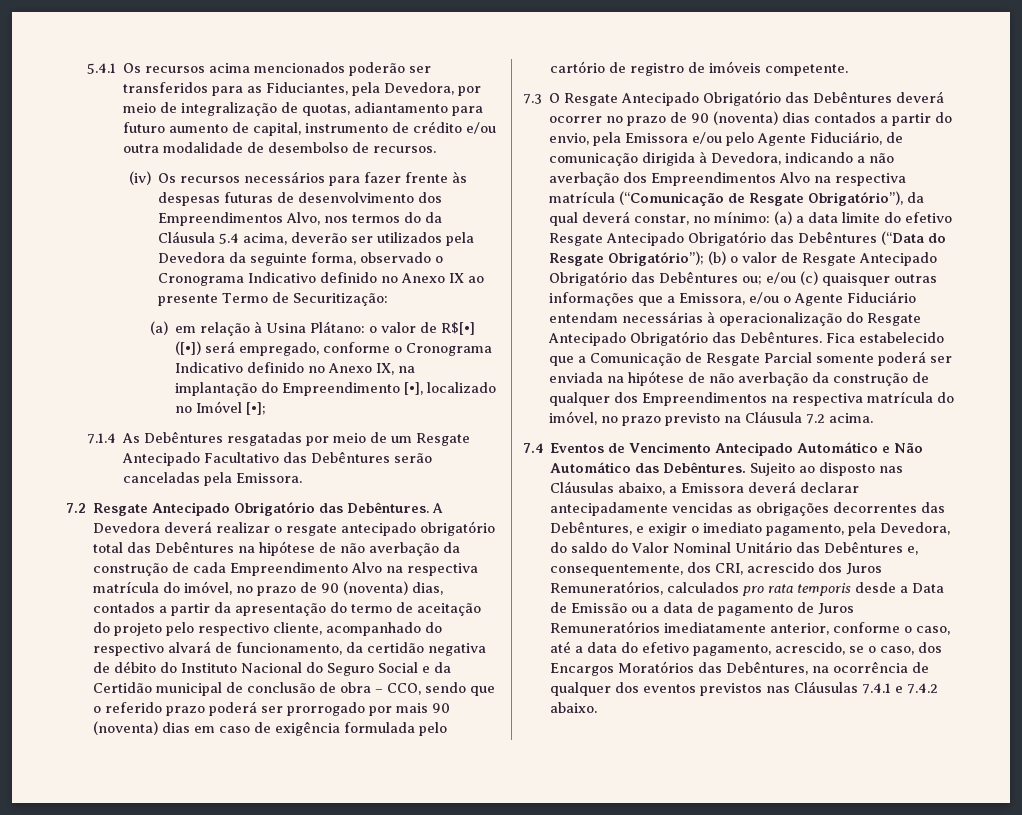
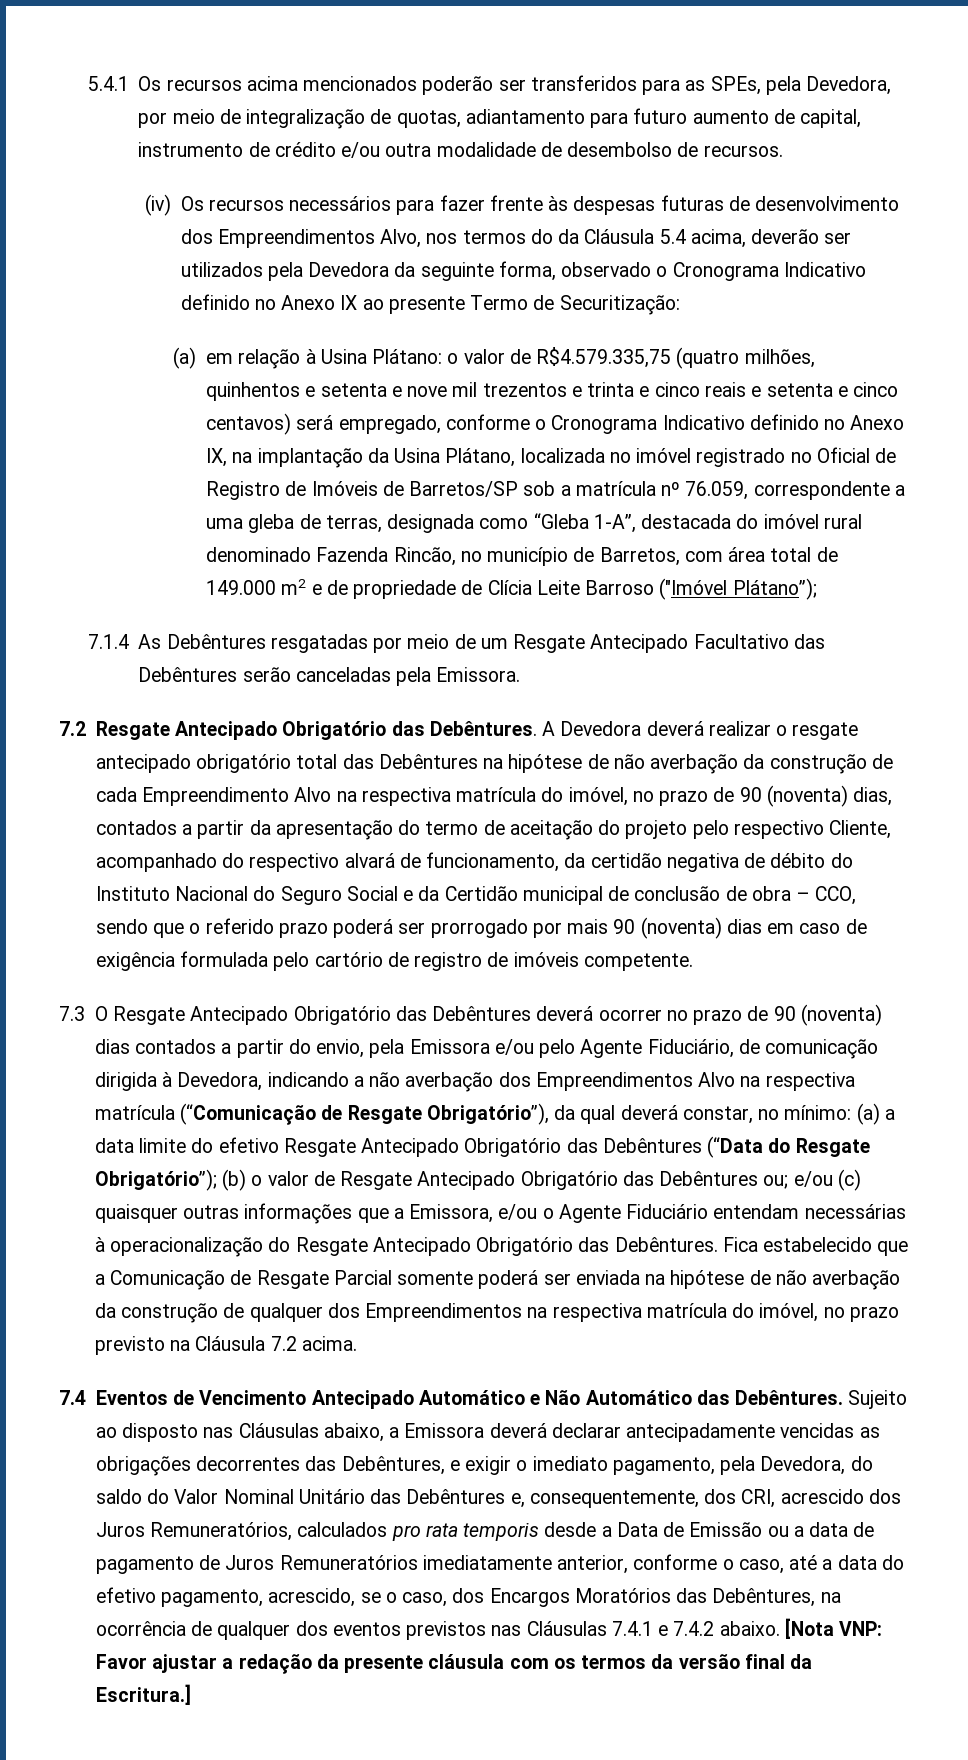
[266,82,349,95] Fiduciantes, -> [710,76,761,95] SPEs,
[441,322,476,335] [175,341,202,355] R$[•] ([•]) -> [536,347,815,369] [206,382,899,401] [206,413,292,435] R$4.579.335,75 (quatro milhões, quinhentos e setenta e nove mil trezentos e trinta e cinco reais e setenta e cinco centavos)
[261,382,497,396] [175,401,267,415] do Empreendimento [•], localizado no Imóvel [•]; -> [367,447,897,467] [206,481,906,500] [206,513,863,533] [206,547,838,566] [206,578,817,600] da Usina Plátano, localizada no imóvel registrado no Oficial de Registro de Imóveis de Barretos/SP sob a matrícula nº 76.059, correspondente a uma gleba de terras, designada como “Gleba 1-A”, destacada do imóvel rural denominado Fazenda Rincão, no município de Barretos, com área total de 149.000 m2 e de propriedade de Clícia Leite Barroso ("Imóvel Plátano”);
[273,622,323,635] cliente, -> [829,820,892,839] Cliente,
(598, 707) none -> [784,1618,883,1639] [95,1654,813,1674] [95,1684,191,1705] [Nota VNP: Favor ajustar a redação da presente cláusula com os termos da versão final da Escritura.]

